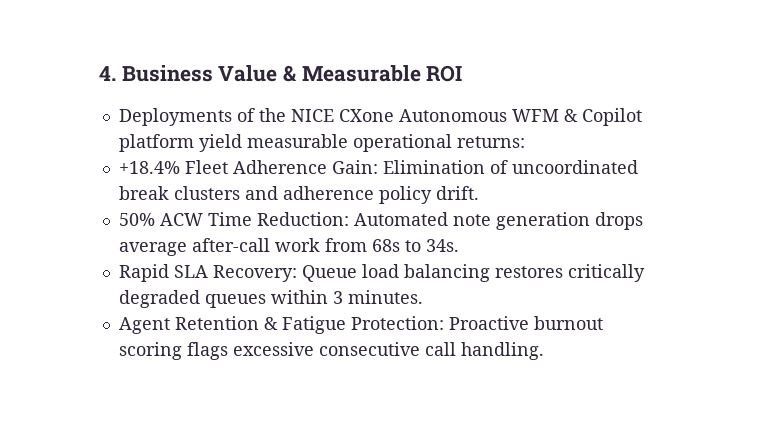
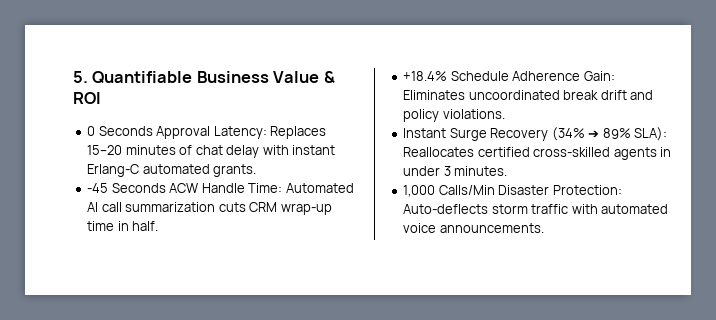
[99,66,116,81] 4. -> [73,71,193,84] 5. Quantifiable
[301,65,421,82] Measurable -> (335, 77) none
[118,108,642,126] [118,134,525,152] Deployments of the NICE CXone Autonomous WFM & Copilot platform yield measurable operational returns: -> [87,126,327,139] [87,145,336,158] [87,164,257,177] [87,183,354,193] [87,202,332,215] [87,221,159,231] 0 Seconds Approval Latency: Replaces 15–20 minutes of chat delay with instant Erlang-C automated grants. // -45 Seconds ACW Handle Time: Automated AI call summarization cuts CRM wrap-up time in half.
[184,160,228,174] Fleet -> [450,71,509,81] Schedule
[382,160,638,174] [118,186,479,204] [118,212,643,230] [118,238,459,256] [118,264,645,282] [118,290,423,308] [118,316,603,334] [118,342,544,360] Elimination of uncoordinated break clusters and adherence policy drift. // 50% ACW Time Reduction: Automated note generation drops average after-call work from 68s to 34s. // Rapid SLA Recovery: Queue load balancing restores critically degraded queues within 3 minutes. // Agent Retention & Fatigue Protection: Proactive burnout scoring flags excessive consecutive call handling. -> [403,90,654,100] [403,109,505,122] [403,127,668,141] [403,147,672,160] [403,166,508,176] [403,185,622,197] [403,204,669,214] [403,223,544,233] Eliminates uncoordinated break drift and policy violations. // Instant Surge Recovery (34% ➔ 89% SLA): Reallocates certified cross-skilled agents in under 3 minutes. // 1,000 Calls/Min Disaster Protection: Auto-deflects storm traffic with automated voice announcements.

